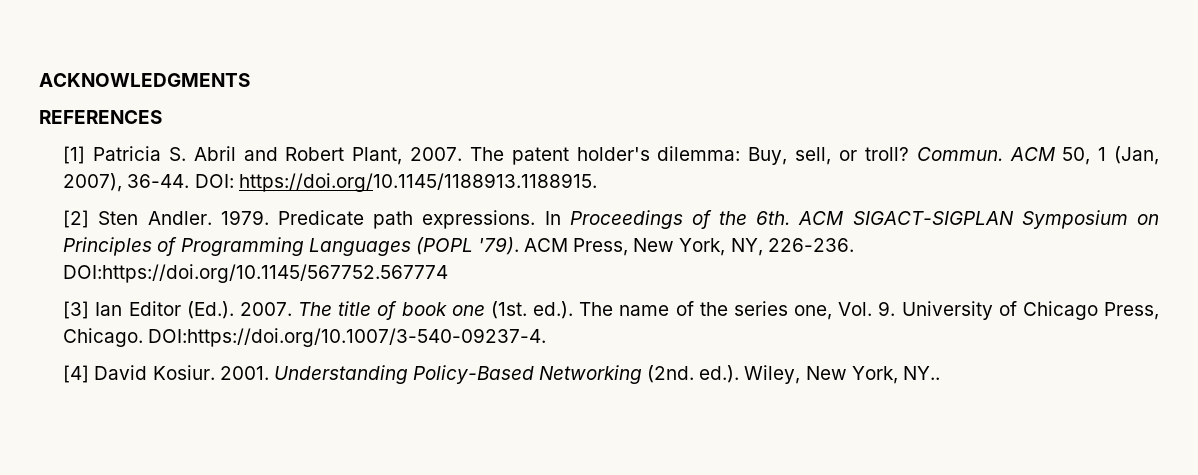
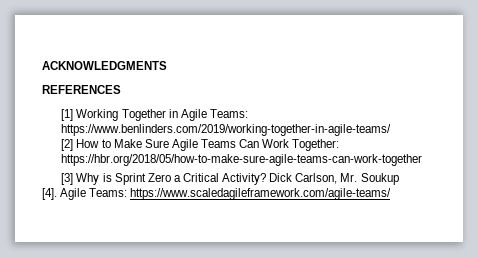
[93,146,1160,165] [63,173,597,192] [63,210,1160,229] [63,237,854,256] [63,264,449,283] [63,301,1160,320] [63,328,547,347] [63,365,940,384] Patricia S. Abril and Robert Plant, 2007. The patent holder's dilemma: Buy, sell, or troll? Commun. ACM 50, 1 (Jan, 2007), 36-44. DOI: https://doi.org/10.1145/1188913.1188915. // [2] Sten Andler. 1979. Predicate path expressions. In Proceedings of the 6th. ACM SIGACT-SIGPLAN Symposium on Principles of Programming Languages (POPL '79). ACM Press, New York, NY, 226-236. DOI:https://doi.org/10.1145/567752.567774 // [3] Ian Editor (Ed.). 2007. The title of book one (1st. ed.). The name of the series one, Vol. 9. University of Chicago Press, Chicago. DOI:https://doi.org/10.1007/3-540-09237-4. // [4] David Kosiur. 2001. Understanding Policy-Based Networking (2nd. ed.). Wiley, New York, NY.. -> [76,109,248,121] [61,124,392,136] [61,139,340,151] [61,154,423,166] [61,173,399,185] [42,188,392,200] Working Together in Agile Teams: https://www.benlinders.com/2019/working-together-in-agile-teams/ // [2] How to Make Sure Agile Teams Can Work Together: https://hbr.org/2018/05/how-to-make-sure-agile-teams-can-work-together // [3] Why is Sprint Zero a Critical Activity? Dick Carlson, Mr. Soukup // [4]. Agile Teams: https://www.scaledagileframework.com/agile-teams/

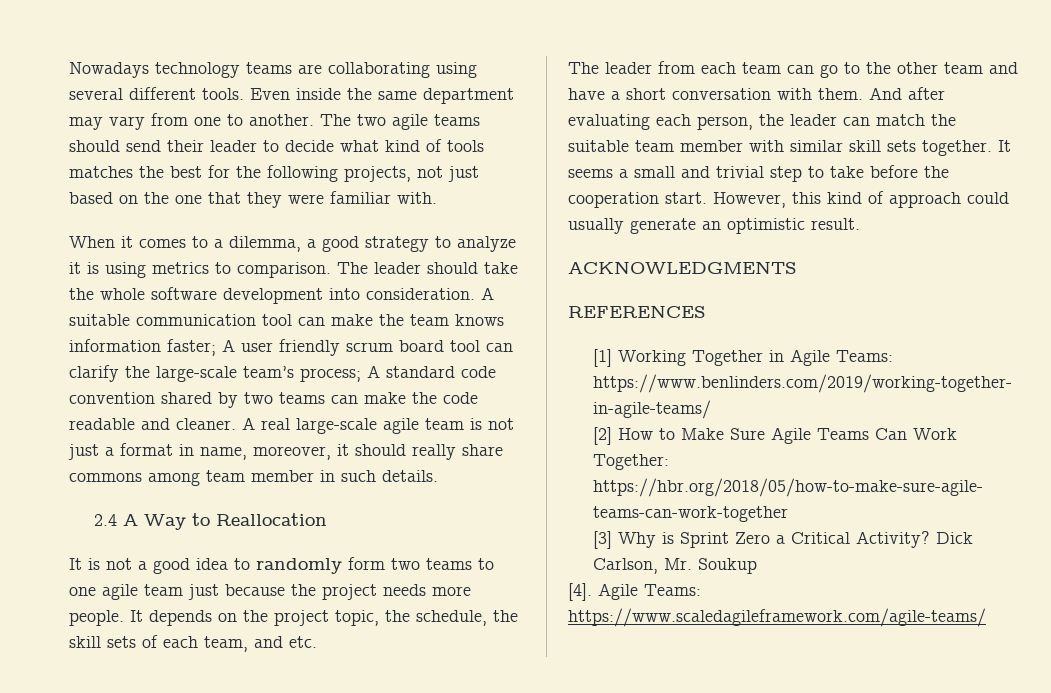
(42, 65) none -> [69,62,477,78] [69,87,514,104] [69,113,480,130] [69,139,484,152] [69,165,479,182] [69,191,437,208] [69,236,516,252] [69,262,518,278] [69,287,494,304] [69,314,504,326] [69,339,513,356] [69,365,496,382] [69,392,478,408] [69,417,514,434] [68,443,503,460] [69,470,438,486] [94,513,328,530] [69,557,494,574] [69,584,471,600] [69,610,518,626] [69,635,317,652] [568,61,1018,78] [568,87,945,100] [568,114,956,130] [568,140,1011,156] [568,165,949,182] [568,191,1009,208] [568,218,860,234] Nowadays technology teams are collaborating using several different tools. Even inside the same department may vary from one to another. The two agile teams should send their leader to decide what kind of tools matches the best for the following projects, not just based on the one that they were familiar with. // When it comes to a dilemma, a good strategy to analyze it is using metrics to comparison. The leader should take the whole software development into consideration. A suitable communication tool can make the team knows information faster; A user friendly scrum board tool can clarify the large-scale team’s process; A standard code convention shared by two teams can make the code readable and cleaner. A real large-scale agile team is not just a format in name, moreover, it should really share commons among team member in such details. // 2.4 A Way to Reallocation // It is not a good idea to randomly form two teams to one agile team just because the project needs more people. It depends on the project topic, the schedule, the skill sets of each team, and etc. // The leader from each team can go to the other team and have a short conversation with them. And after evaluating each person, the leader can match the suitable team member with similar skill sets together. It seems a small and trivial step to take before the cooperation start. However, this kind of approach could usually generate an optimistic result. //

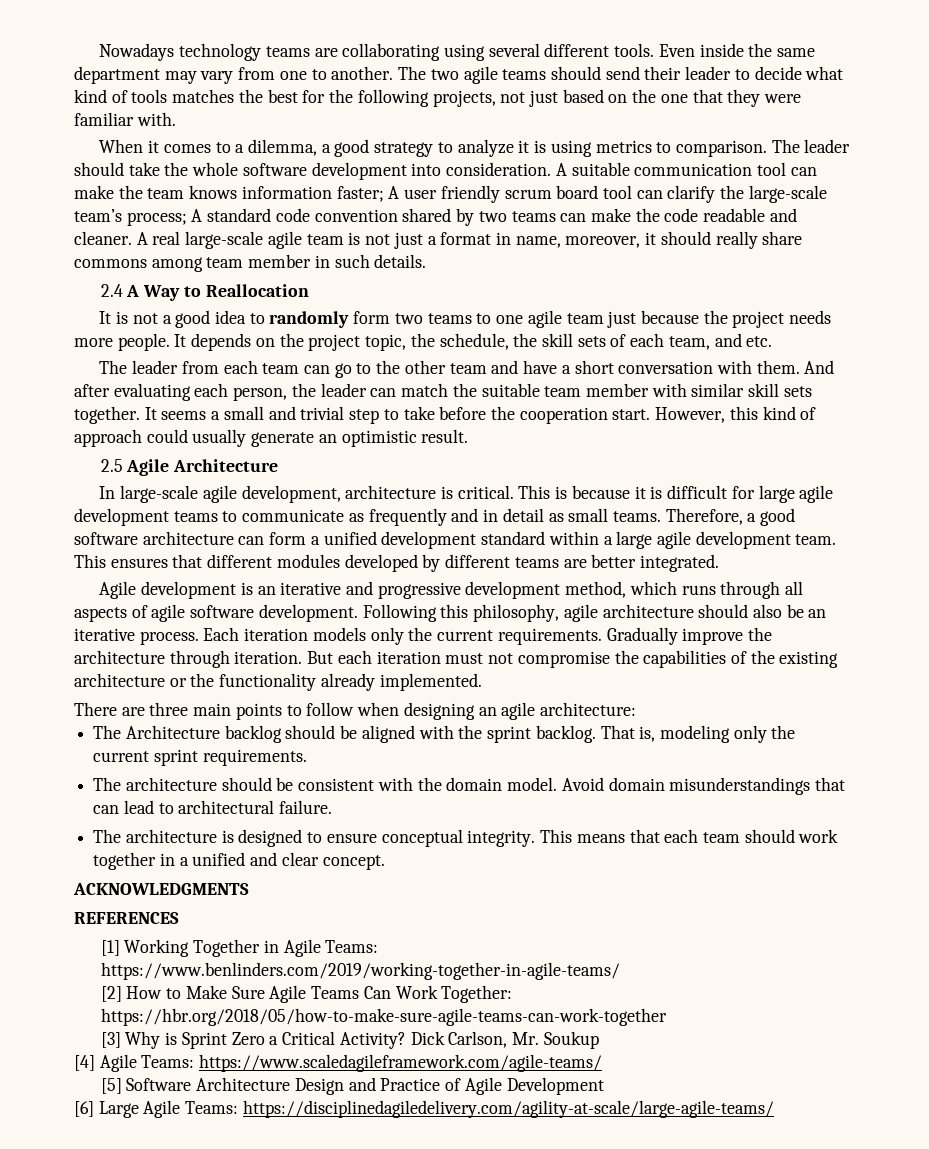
(860, 224) none -> [100,459,279,476] [99,485,834,503] [74,508,796,526] [74,531,837,549] [74,554,719,572] [99,581,804,599] [74,604,827,622] [74,627,772,645] [74,650,839,668] [74,673,482,691] [74,702,636,720] [93,725,796,743] [93,749,307,766] [93,777,845,795] [93,800,333,814] [93,829,839,847] [93,852,385,870] // 2.5 Agile Architecture // In large-scale agile development, architecture is critical. This is because it is difficult for large agile development teams to communicate as frequently and in detail as small teams. Therefore, a good software architecture can form a unified development standard within a large agile development team. This ensures that different modules developed by different teams are better integrated. // Agile development is an iterative and progressive development method, which runs through all aspects of agile software development. Following this philosophy, agile architecture should also be an iterative process. Each iteration models only the current requirements. Gradually improve the architecture through iteration. But each iteration must not compromise the capabilities of the existing architecture or the functionality already implemented. // There are three main points to follow when designing an agile architecture: // The Architecture backlog should be aligned with the sprint backlog. That is, modeling only the current sprint requirements. // The architecture should be consistent with the domain model. Avoid domain misunderstandings that can lead to architectural failure. // The architecture is designed to ensure conceptual integrity. This means that each team should work together in a unified and clear concept.
[568,583,592,601] [4]. -> [74,1055,95,1071] [4]
(986, 617) none -> [100,1077,604,1095] [74,1100,774,1118] // [5] Software Architecture Design and Practice of Agile Development // [6] Large Agile Teams: https://disciplinedagiledelivery.com/agility-at-scale/large-agile-teams/

